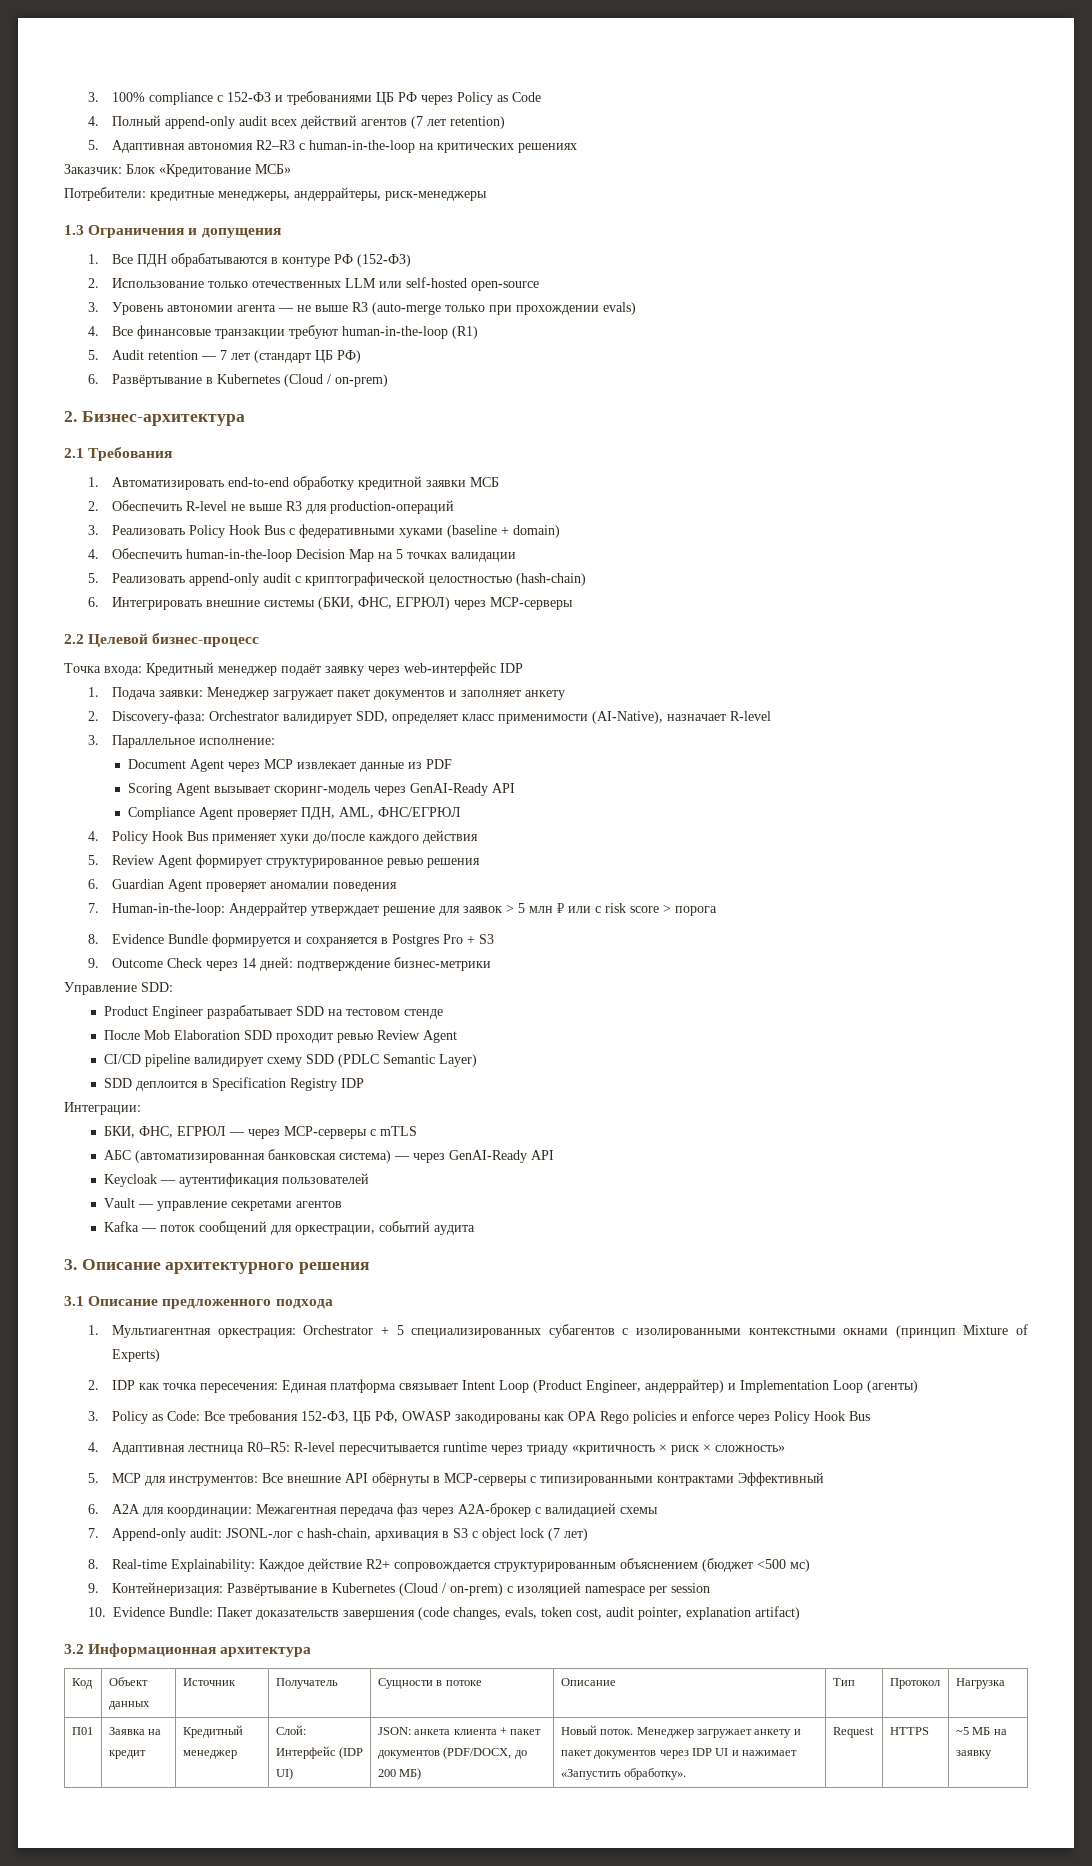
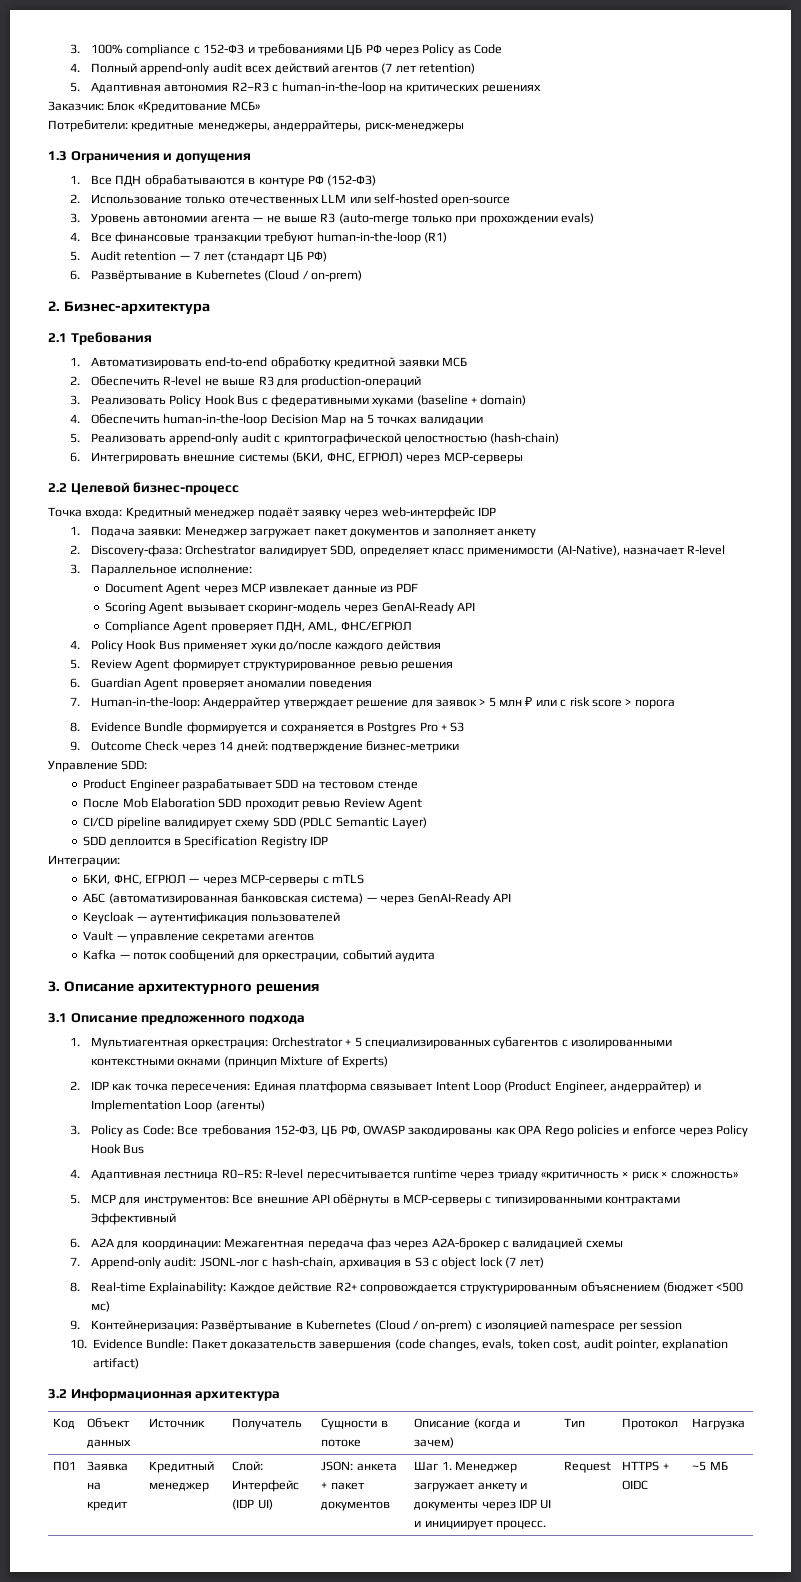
(616, 1682) none -> [473,1418,521,1429] [414,1437,455,1448] (когда и зачем)
[453,1729,497,1735] клиента -> (397, 1467) none
[443,1747,527,1759] [377,1768,422,1780] [560,1725,634,1735] (PDF/DOCX, до 200 МБ) | Новый поток. -> [414,1461,452,1471] | Шаг 1.
[560,1750,657,1759] пакет документов -> [414,1501,479,1511] документы
[742,1750,798,1756] [560,1768,687,1780] нажимает «Запустить обработку». -> [424,1520,547,1530] инициирует процесс.
(929, 1731) none -> [662,1463,669,1470] [622,1480,649,1490] + OIDC
[993,1729,1007,1735] [955,1750,992,1759] на заявку -> (728, 1465) none

